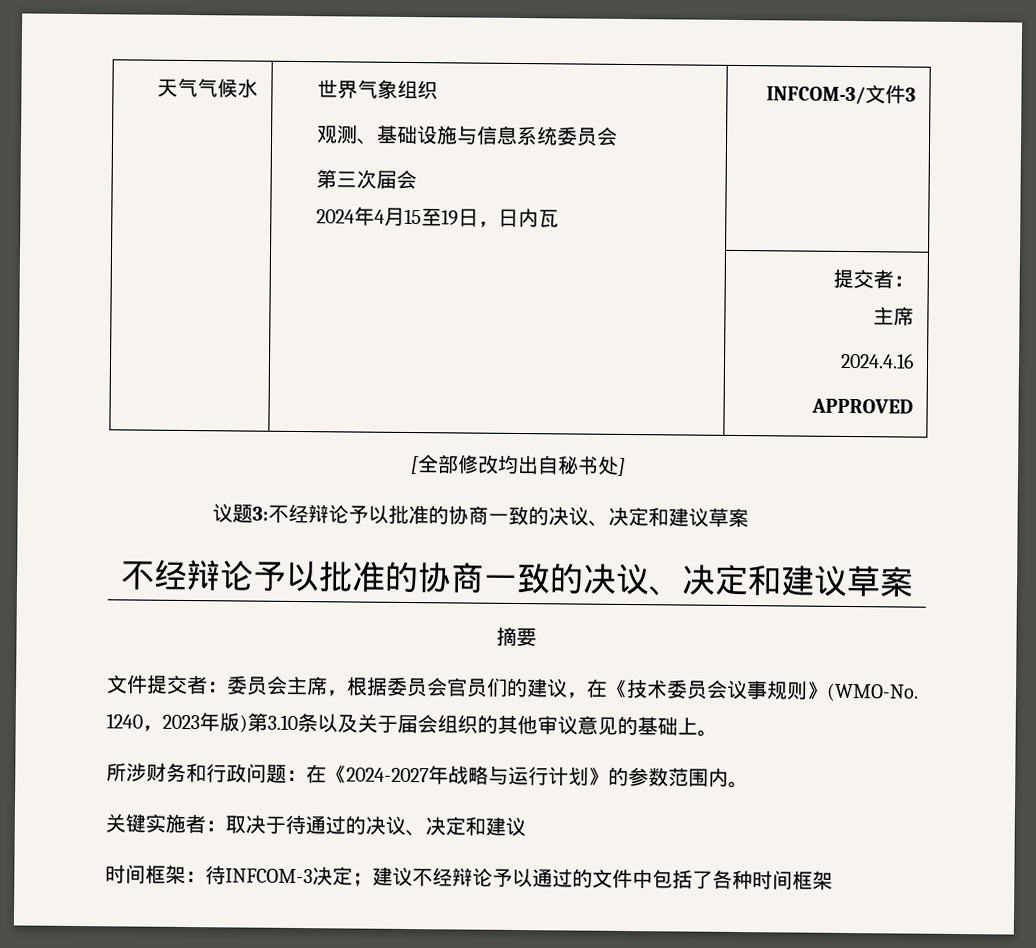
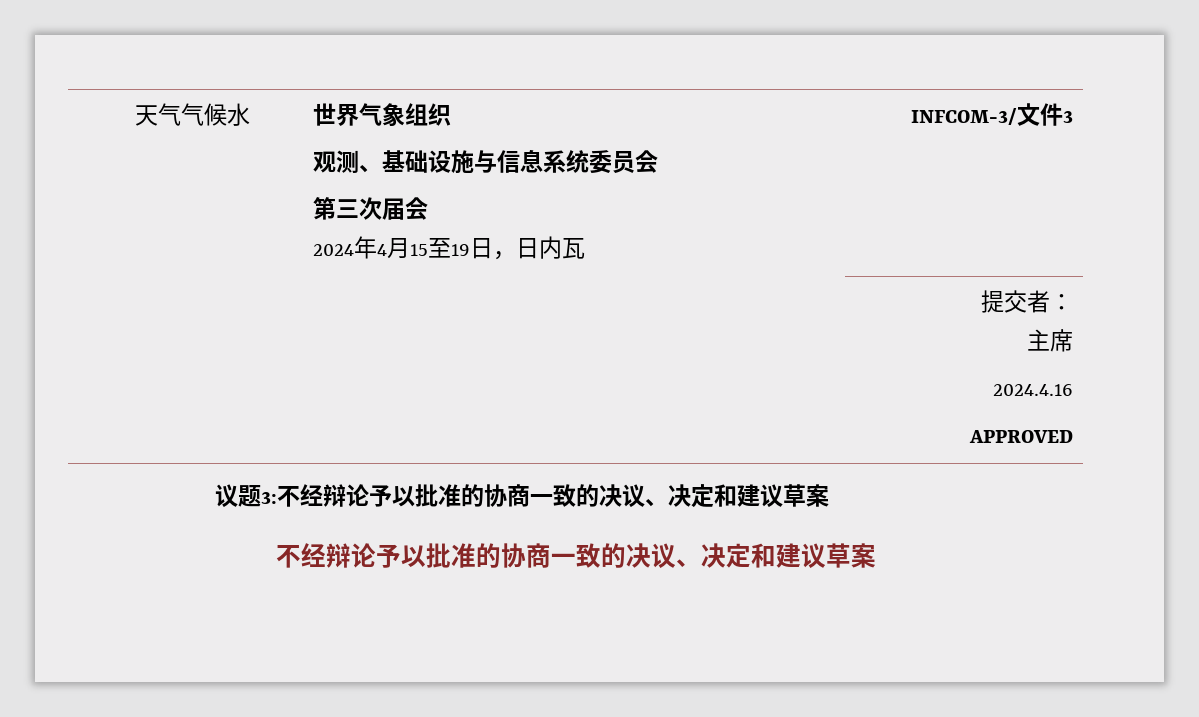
[410,454,626,476] // [全部修改均出自秘书处] -> (1073, 436) none
[496,626,537,647] [106,674,919,702] [106,712,718,737] [106,762,749,789] [105,813,526,837] [105,864,833,890] // 摘要 // 文件提交者：委员会主席，根据委员会官员们的建议，在《技术委员会议事规则》(WMO-No. 1240，2023年版)第3.10条以及关于届会组织的其他审议意见的基础上。 // 所涉财务和行政问题：在《2024-2027年战略与运行计划》的参数范围内。 // 关键实施者：取决于待通过的决议、决定和建议 // 时间框架：待INFCOM-3决定；建议不经辩论予以通过的文件中包括了各种时间框架 -> (876, 555) none

